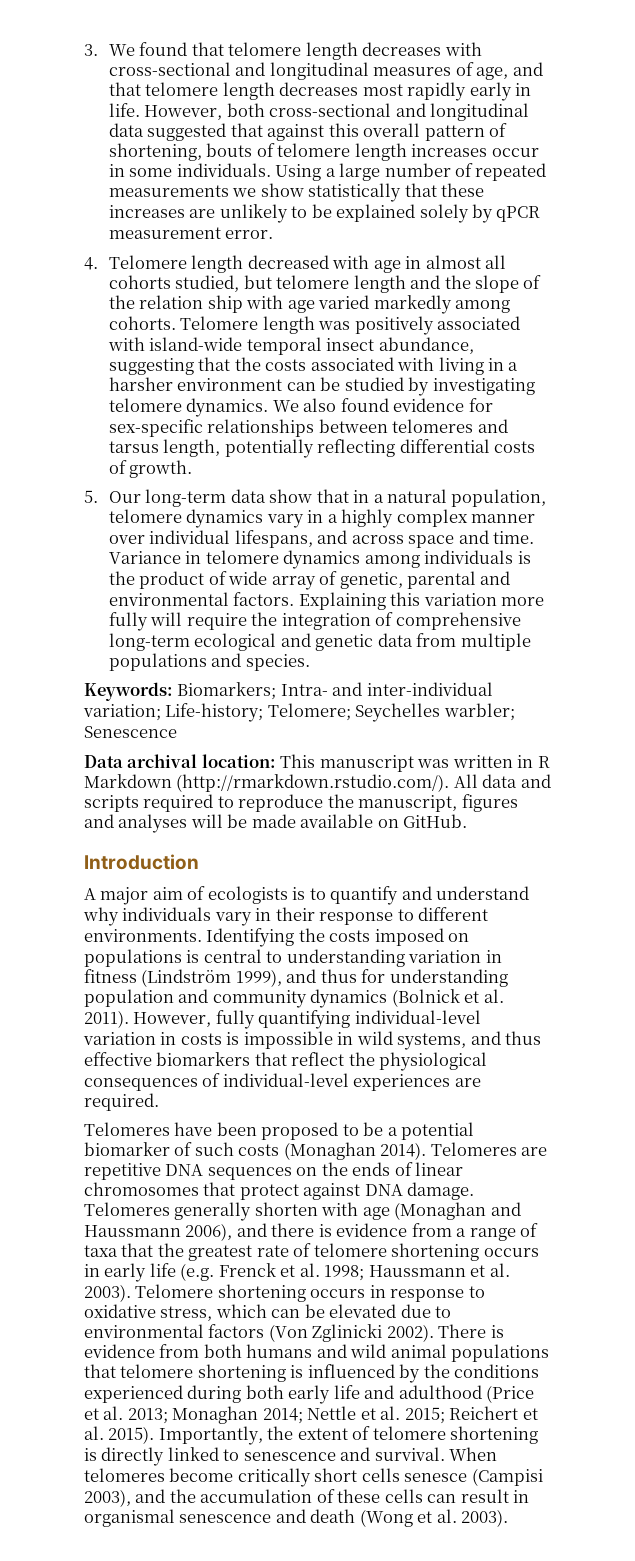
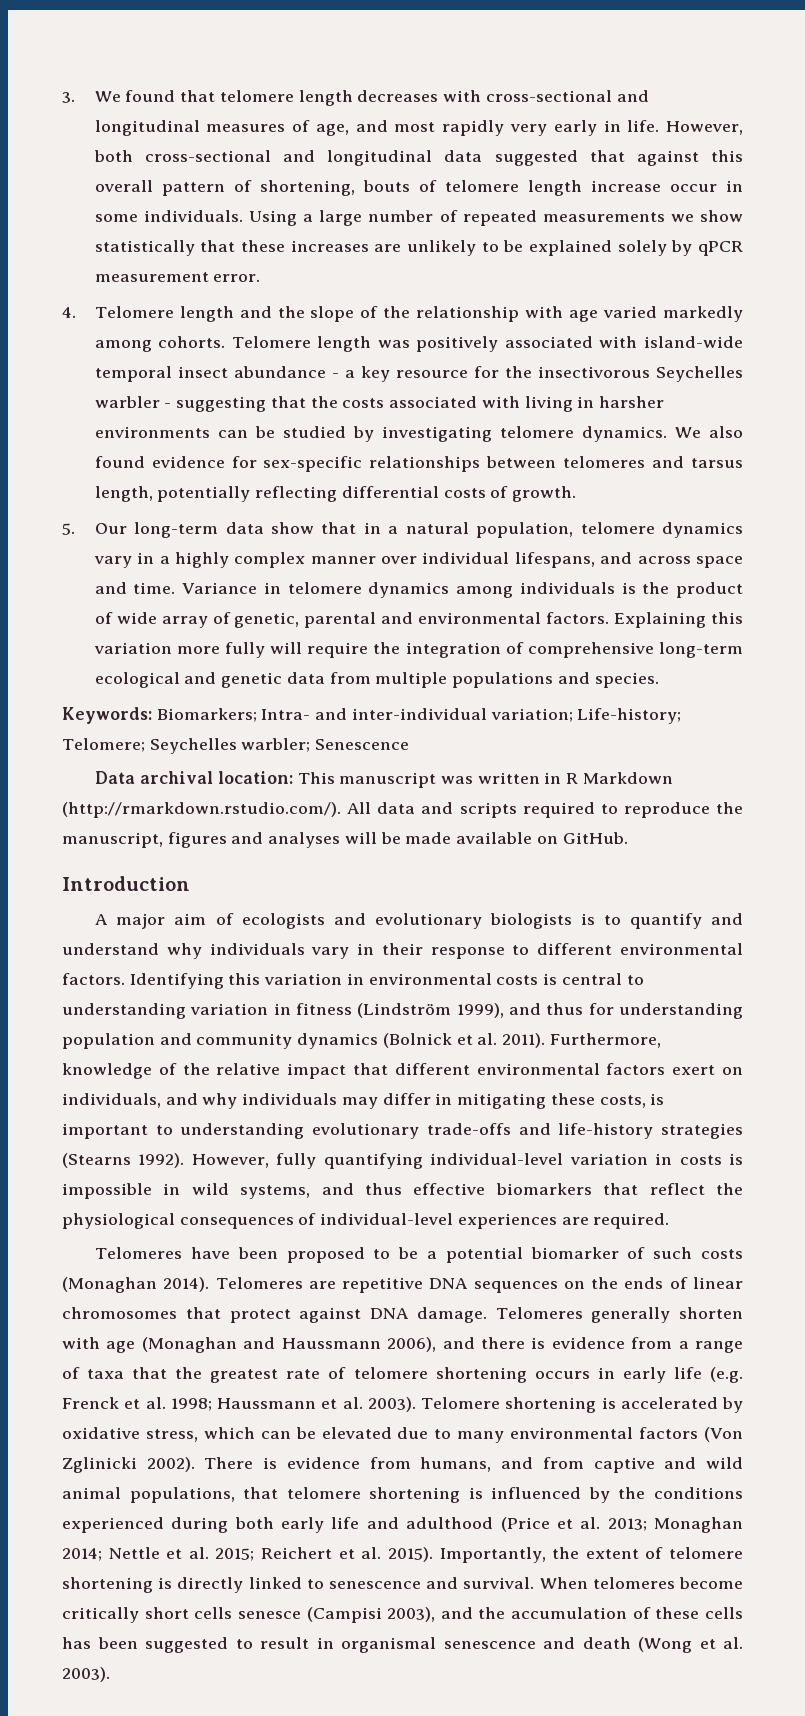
[108,82,359,100] that telomere length decreases -> (388, 126) none
(467, 91) none -> [509,124,547,136] very
[411,144,488,157] increases -> [590,180,661,192] increase
[247,255,507,273] [108,275,406,293] decreased with age in almost all cohorts studied, but telomere length -> (234, 314) none
[139,295,243,313] relation ship -> [416,306,520,322] relationship
[378,337,474,354] abundance, -> [233,366,744,382] [94,396,172,408] abundance - a key resource for the insectivorous Seychelles warbler -
[508,362,519,371] [108,377,283,391] a harsher environment -> [598,396,664,408] [94,426,210,438] harsher environments
(288, 895) none -> [333,913,572,929] and evolutionary biologists
[84,928,470,947] [84,949,182,967] environments. Identifying the costs imposed on populations -> [620,943,743,955] [62,973,539,989] environmental factors. Identifying this variation in environmental costs
(129, 1019) none -> [549,1033,661,1048] [62,1063,743,1079] [62,1093,665,1109] [62,1123,744,1139] [62,1153,185,1168] Furthermore, knowledge of the relative impact that different environmental factors exert on individuals, and why individuals may differ in mitigating these costs, is important to understanding evolutionary trade-offs and life-history strategies (Stearns 1992).
[310,1285,485,1302] occurs in response to -> [601,1397,744,1413] is accelerated by
(452, 1312) none -> [457,1431,505,1443] many
[203,1344,313,1358] both humans -> [420,1457,655,1473] humans, and from captive
[451,1344,550,1362] populations -> [129,1487,235,1503] populations,
[427,1494,457,1503] can -> [62,1637,253,1653] has been suggested to

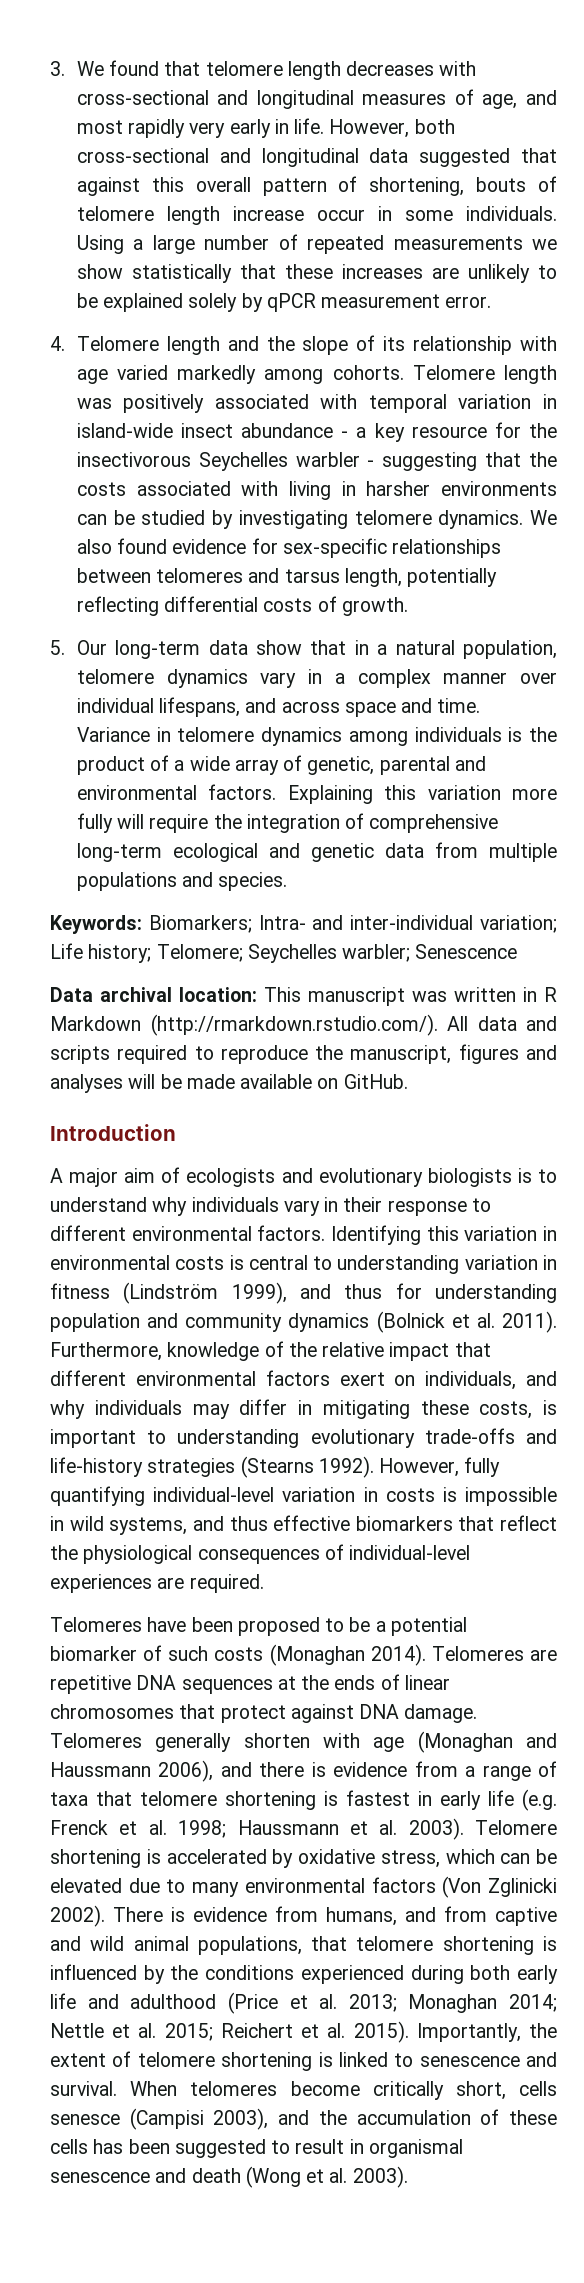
[383,306,411,318] the -> [383,336,406,351] its
[644,336,743,348] [94,366,172,382] island-wide temporal -> [368,394,557,413] [76,423,173,438] temporal variation in island-wide
[174,552,229,568] highly -> (345, 678) none
(113, 618) none -> [174,760,185,771] a
[577,708,682,724] Life-history; -> [50,943,152,963] Life history;
[629,913,743,929] quantify and -> (557, 1176) none
[563,1281,585,1289] on -> [277,1676,296,1690] at
[175,1367,590,1383] the greatest rate of telomere shortening occurs -> [140,1790,410,1810] telomere shortening is fastest
[177,1577,244,1593] directly -> (333, 2059) none
[144,1607,189,1619] short -> [455,2081,506,2100] short,

